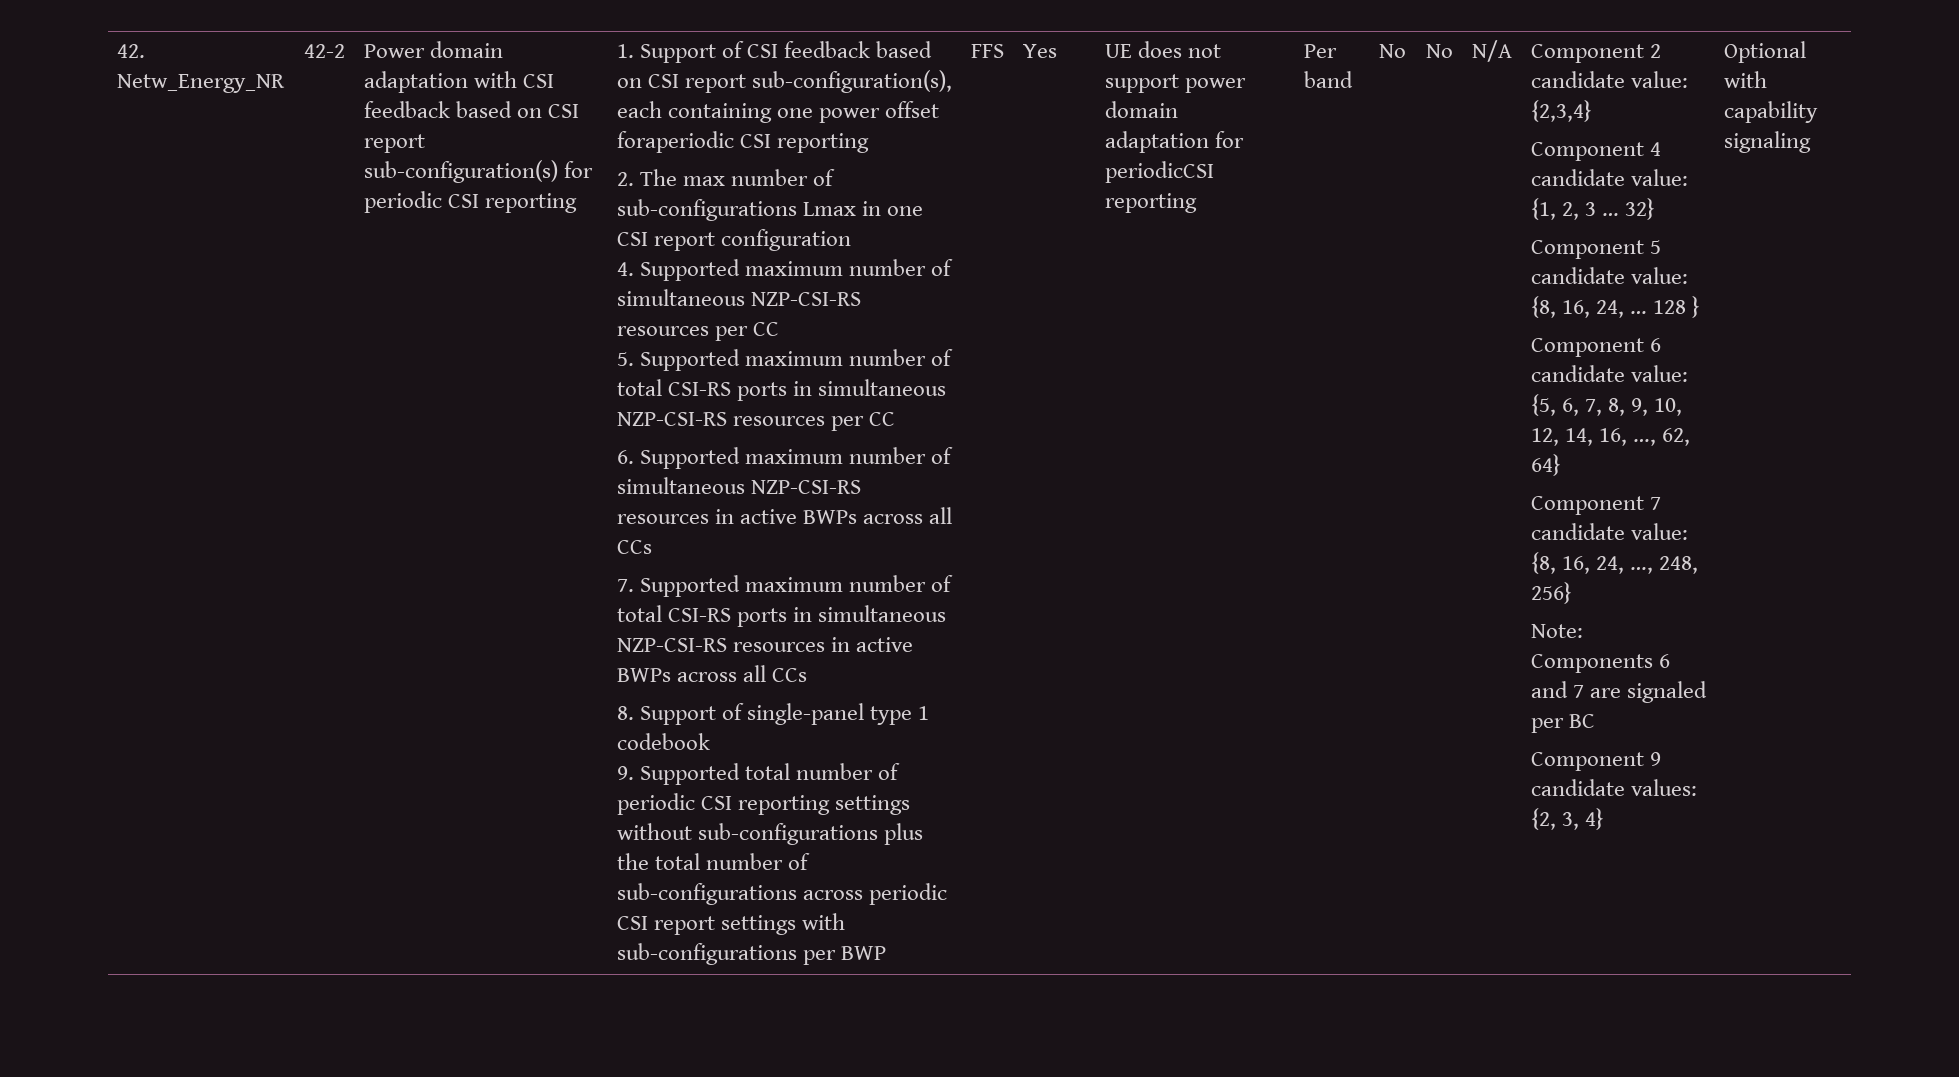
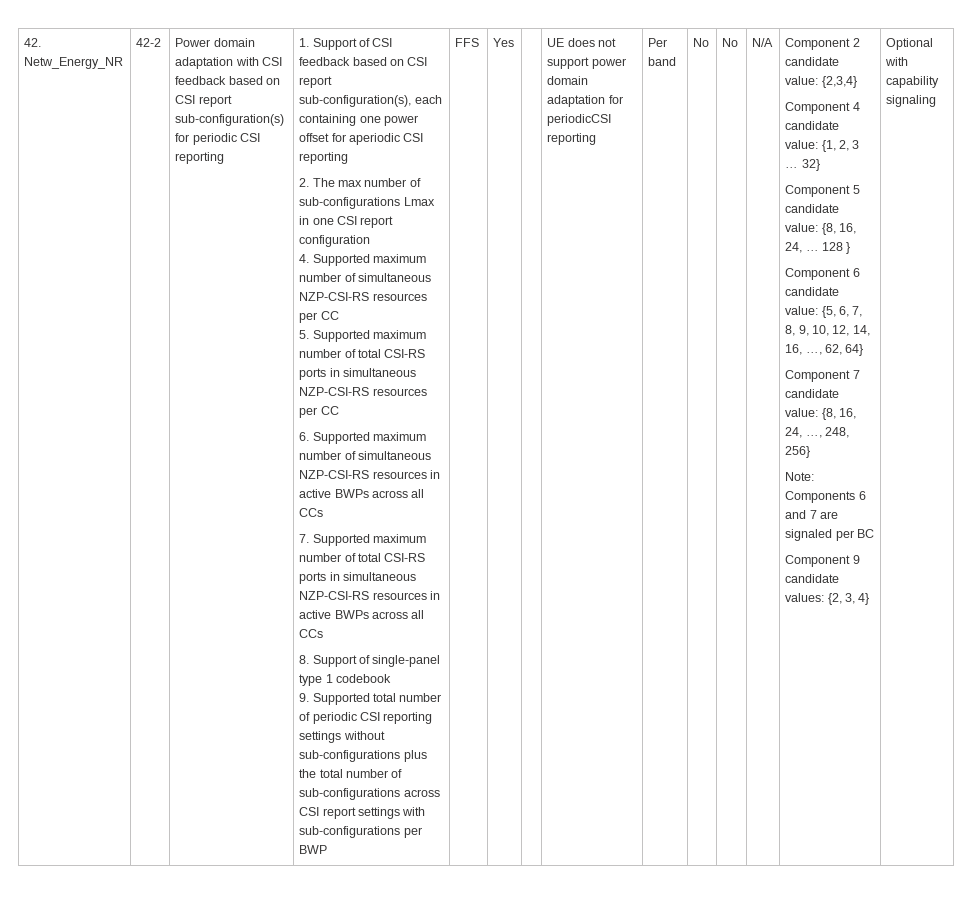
[617,131,735,153] foraperiodic -> [331,133,401,145] for aperiodic
[869,883,948,905] periodic -> (440, 793) none

